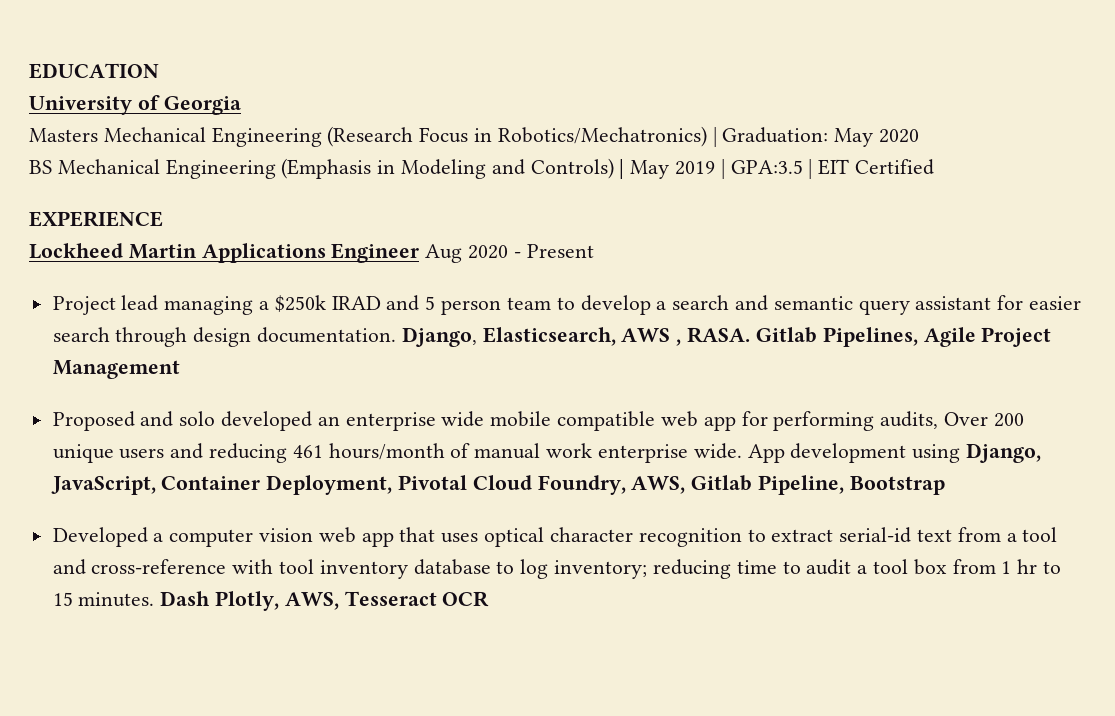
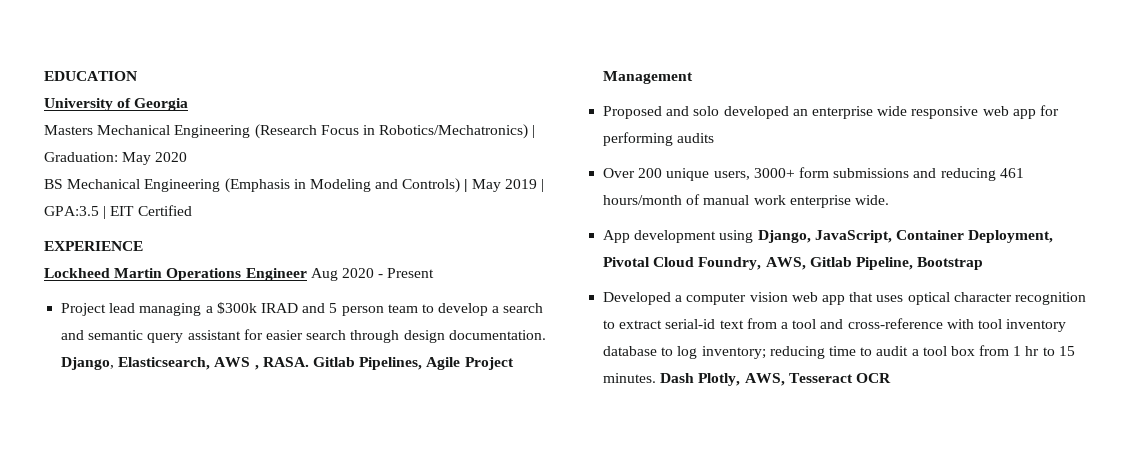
[201,243,326,263] Applications -> [166,268,242,281] Operations
[274,295,326,312] $250k -> [216,302,257,314] $300k
[490,411,656,431] mobile compatible -> [911,106,979,119] responsive
[880,411,939,429] audits, -> [677,133,715,143] audits //
[119,448,165,459] users -> [713,167,910,180] users, 3000+ form submissions
(742, 451) none -> (889, 200) //

